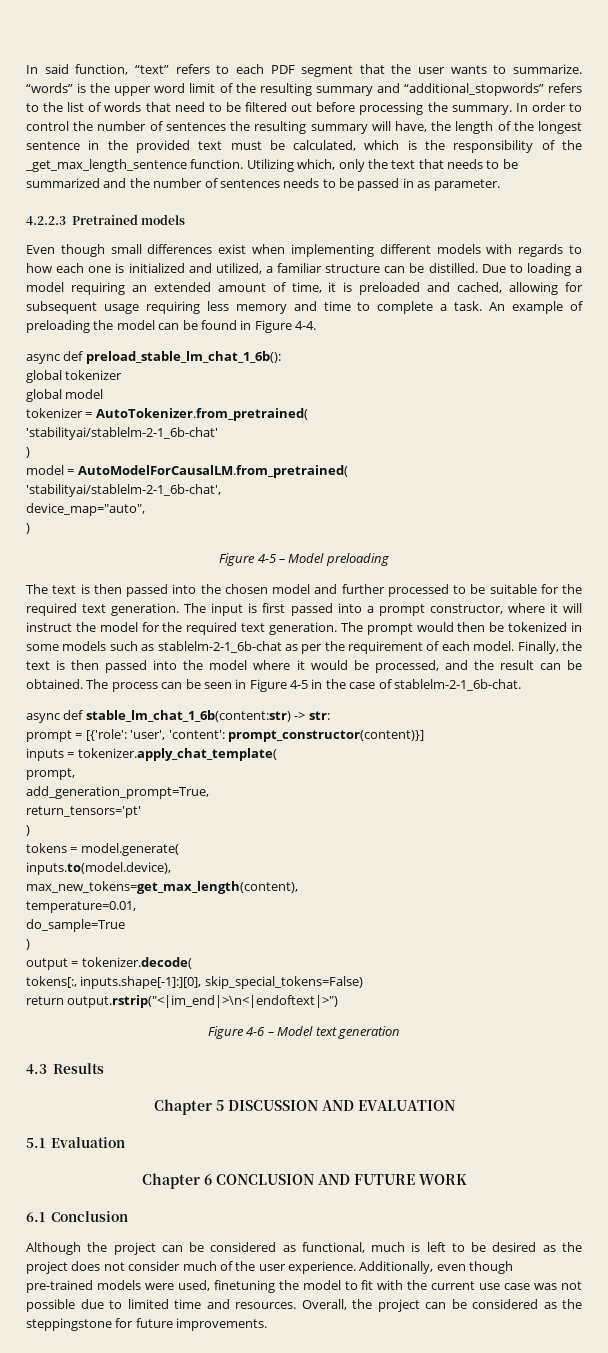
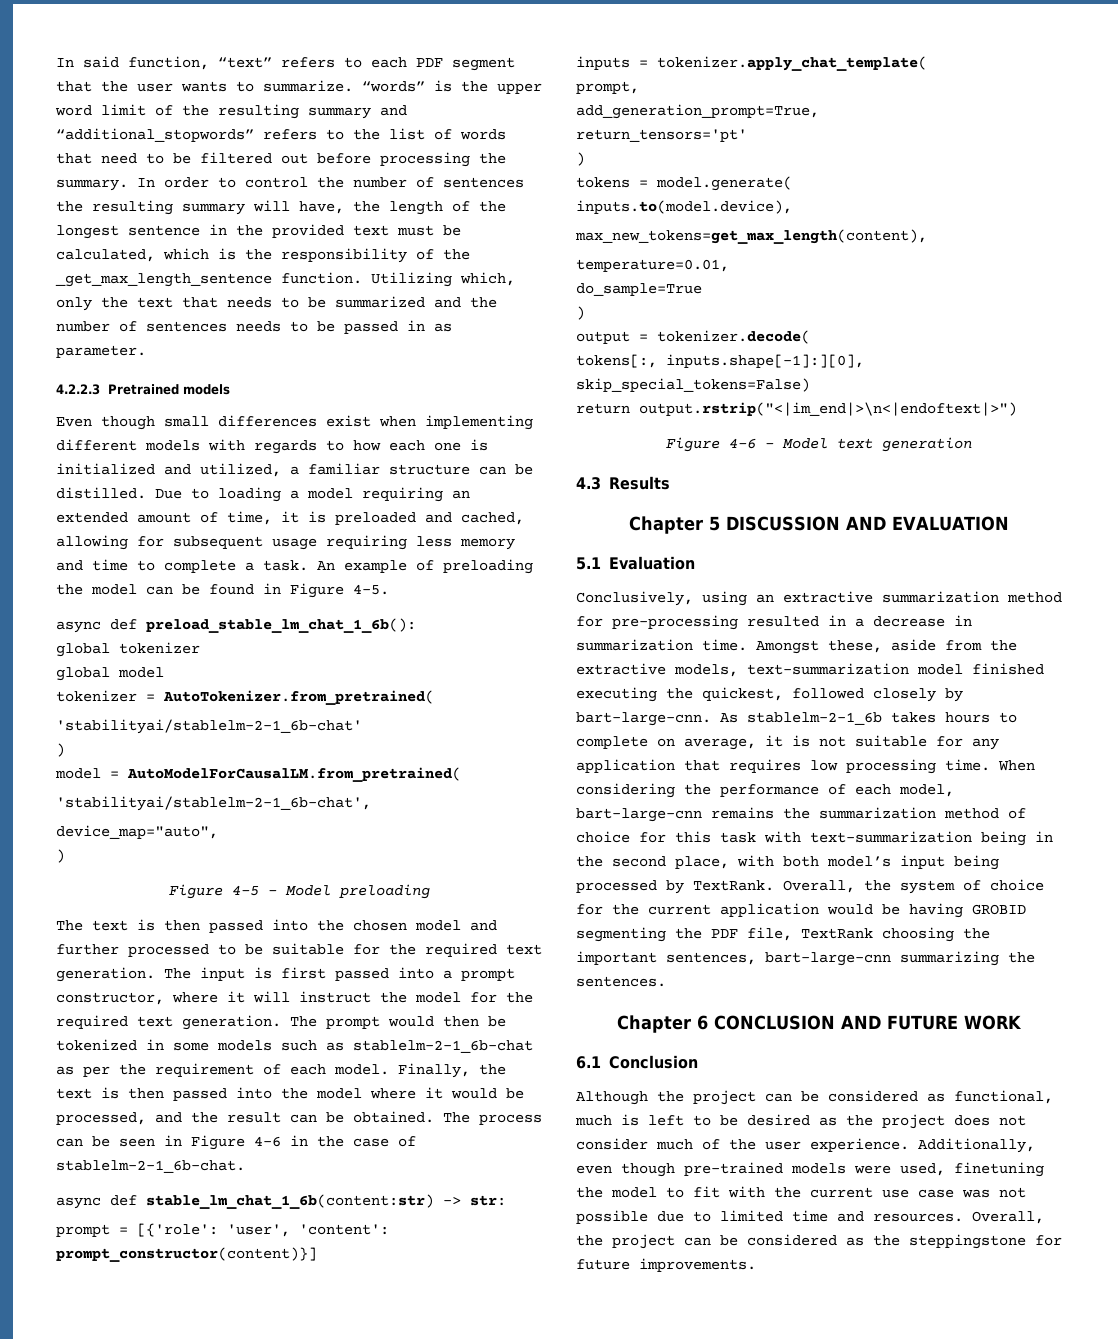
[295,321,316,330] 4-4. -> [353,584,389,595] 4-5.
[290,680,308,689] 4-5 -> [254,1136,281,1147] 4-6
(126, 1142) none -> [576,591,1062,606] [576,615,972,630] [576,639,1017,654] [576,663,1044,677] [576,687,963,702] [576,712,1017,726] [576,735,999,750] [576,759,1035,774] [576,783,954,798] [576,807,1026,822] [576,831,1053,846] [576,855,999,870] [576,879,1044,894] [576,903,1026,918] [576,927,990,942] [576,951,1035,966] [576,976,666,987] // Conclusively, using an extractive summarization method for pre-processing resulted in a decrease in summarization time. Amongst these, aside from the extractive models, text-summarization model finished executing the quickest, followed closely by bart-large-cnn. As stablelm-2-1_6b takes hours to complete on average, it is not suitable for any application that requires low processing time. When considering the performance of each model, bart-large-cnn remains the summarization method of choice for this task with text-summarization being in the second place, with both model’s input being processed by TextRank. Overall, the system of choice for the current application would be having GROBID segmenting the PDF file, TextRank choosing the important sentences, bart-large-cnn summarizing the sentences.

